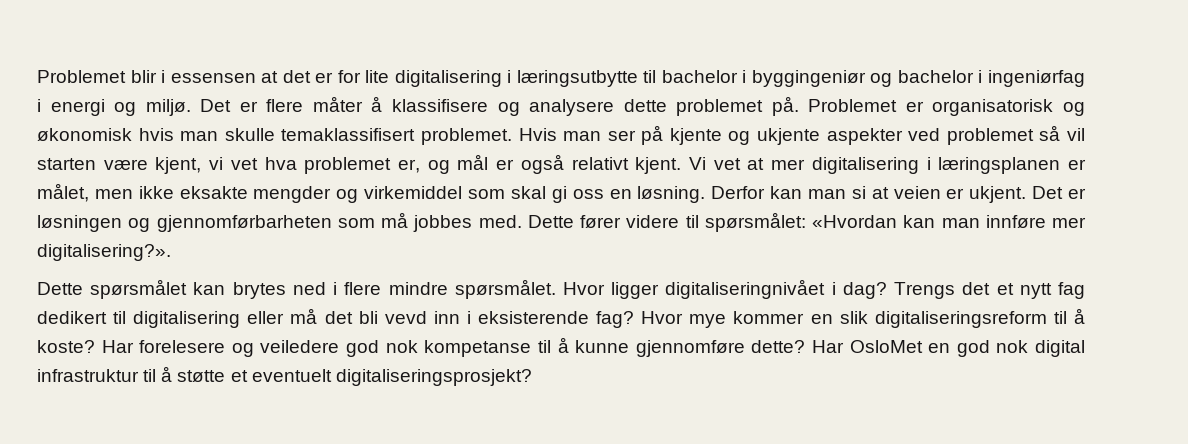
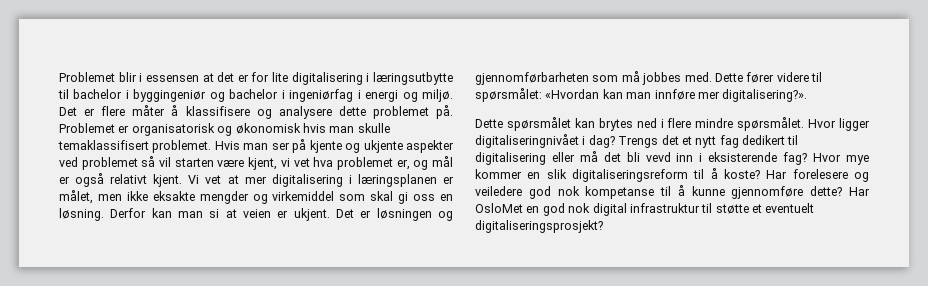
[161,366,173,382] å -> (713, 208) none

